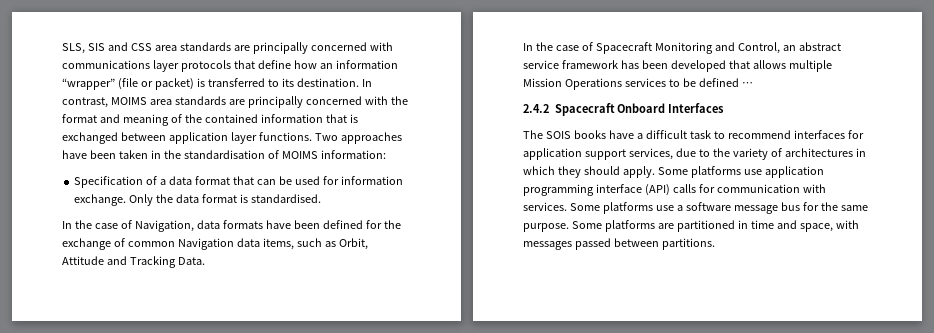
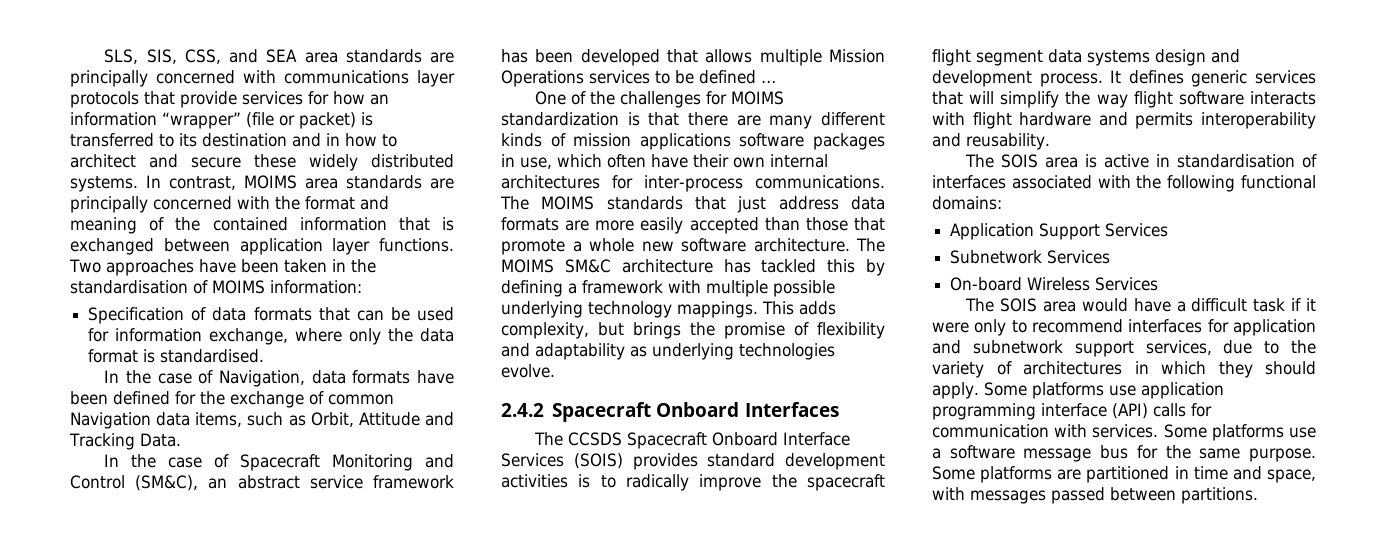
[87,42,152,51] SIS and CSS -> [146,49,298,64] SIS, CSS, and SEA
[257,60,291,69] define -> [180,91,329,108] provide services for
[296,78,359,87] destination. -> [202,133,397,147] [70,154,454,171] [70,176,138,192] destination and in how to architect and secure these widely distributed systems.
[160,176,230,185] a data format -> [212,307,312,321] data formats
[74,194,154,206] exchange. Only -> [209,328,382,345] exchange, where only
[737,42,780,54] Control, -> [70,475,199,491] Control (SM&C),
[523,103,725,116] [523,130,711,139] 2.4.2 Spacecraft Onboard Interfaces // The SOIS books have a difficult task -> [535,91,785,108] [501,112,885,129] [501,133,885,150] [501,154,828,169] [501,175,885,192] [500,196,885,213] [501,217,885,234] [501,238,885,255] [501,259,885,276] [501,280,835,297] [501,301,836,318] [501,322,885,339] [501,343,835,360] [501,364,555,378] [501,402,839,422] [534,432,851,449] [501,453,885,470] [501,474,885,491] [932,49,1240,66] [932,70,1316,87] [932,91,1316,108] [932,112,1316,129] [932,133,1050,150] [965,154,1317,168] [932,175,1316,192] [932,196,1002,210] [950,223,1169,240] [950,250,1111,264] [950,277,1159,291] [965,298,1316,312] [932,319,1007,336] One of the challenges for MOIMS standardization is that there are many different kinds of mission applications software packages in use, which often have their own internal architectures for inter-process communications. The MOIMS standards that just address data formats are more easily accepted than those that promote a whole new software architecture. The MOIMS SM&C architecture has tackled this by defining a framework with multiple possible underlying technology mappings. This adds complexity, but brings the promise of flexibility and adaptability as underlying technologies evolve. // 2.4.2 Spacecraft Onboard Interfaces // The CCSDS Spacecraft Onboard Interface Services (SOIS) provides standard development activities is to radically improve the spacecraft flight segment data systems design and development process. It defines generic services that will simplify the way flight software interacts with flight hardware and permits interoperability and reusability. // The SOIS area is active in standardisation of interfaces associated with the following functional domains: // Application Support Services // Subnetwork Services // On-board Wireless Services // The SOIS area would have a difficult task if it were only
(582, 154) none -> [932,340,1063,354] and subnetwork

